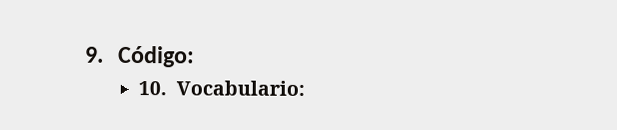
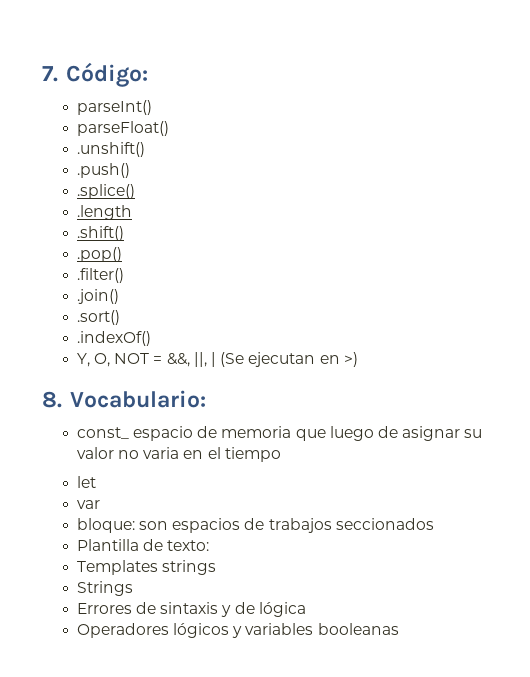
[85,46,104,63] 9. -> [42,66,58,82] 7.
[137,80,305,96] 10. Vocabulario: -> [76,100,152,115] [76,121,169,136] [76,142,145,157] [76,163,130,178] [76,184,135,199] [76,205,132,220] [76,226,124,241] [76,247,122,262] [76,268,124,283] [76,289,119,304] [76,310,120,325] [76,331,151,346] [76,352,358,367] [42,390,206,408] [76,426,483,441] [76,447,281,462] [76,476,96,488] [76,500,100,509] [76,518,434,533] [76,539,210,551] [76,560,217,575] [76,581,133,596] [76,602,306,617] [76,623,399,638] parseInt() // parseFloat() // .unshift() // .push() // .splice() // .length // .shift() // .pop() // .filter() // .join() // .sort() // .indexOf() // Y, O, NOT = &&, ||, | (Se ejecutan en >) // 8. Vocabulario: // const_ espacio de memoria que luego de asignar su valor no varia en el tiempo // let // var // bloque: son espacios de trabajos seccionados // Plantilla de texto: // Templates strings // Strings // Errores de sintaxis y de lógica // Operadores lógicos y variables booleanas

